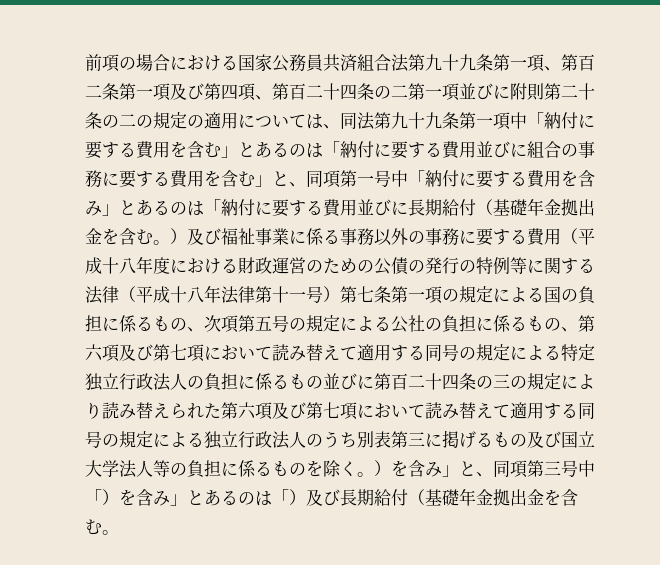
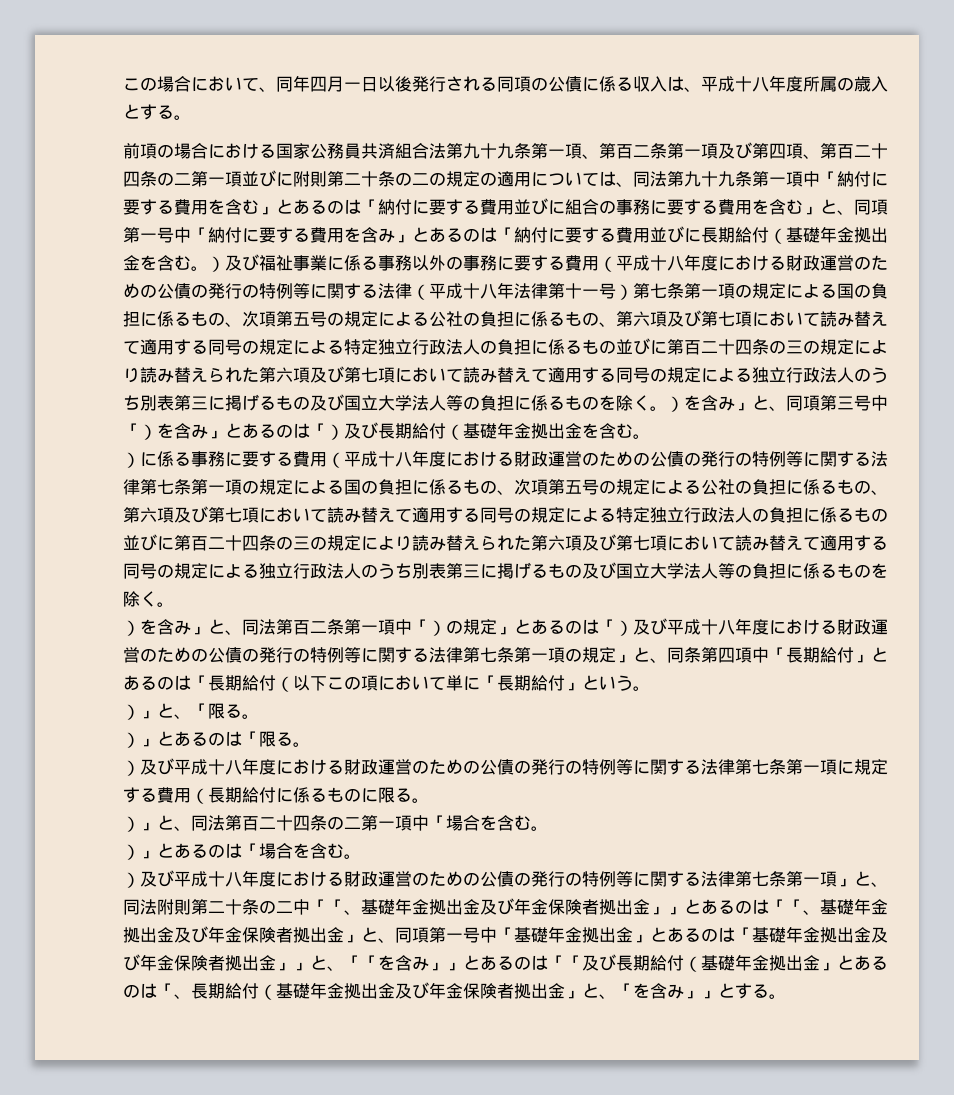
(85, 62) none -> [122,75,888,92] [122,104,191,120] この場合において、同年四月一日以後発行される同項の公債に係る収入は、平成十八年度所属の歳入とする。 //
(120, 532) none -> [122,450,888,468] [122,479,888,495] [122,506,888,523] [122,534,888,551] [122,562,888,579] [122,591,174,607] [122,618,888,636] [122,647,888,663] [122,675,650,692] [122,703,259,720] [122,731,310,748] [122,758,888,776] [122,787,429,804] [122,815,548,832] [122,843,361,860] [122,870,888,888] [122,898,888,915] [122,926,888,943] [122,954,888,972] [122,982,786,1000] // ）に係る事務に要する費用（平成十八年度における財政運営のための公債の発行の特例等に関する法律第七条第一項の規定による国の負担に係るもの、次項第五号の規定による公社の負担に係るもの、第六項及び第七項において読み替えて適用する同号の規定による特定独立行政法人の負担に係るもの並びに第百二十四条の三の規定により読み替えられた第六項及び第七項において読み替えて適用する同号の規定による独立行政法人のうち別表第三に掲げるもの及び国立大学法人等の負担に係るものを除く。 // ）を含み」と、同法第百二条第一項中「）の規定」とあるのは「）及び平成十八年度における財政運営のための公債の発行の特例等に関する法律第七条第一項の規定」と、同条第四項中「長期給付」とあるのは「長期給付（以下この項において単に「長期給付」という。 // ）」と、「限る。 // ）」とあるのは「限る。 // ）及び平成十八年度における財政運営のための公債の発行の特例等に関する法律第七条第一項に規定する費用（長期給付に係るものに限る。 // ）」と、同法第百二十四条の二第一項中「場合を含む。 // ）」とあるのは「場合を含む。 // ）及び平成十八年度における財政運営のための公債の発行の特例等に関する法律第七条第一項」と、同法附則第二十条の二中「「、基礎年金拠出金及び年金保険者拠出金」」とあるのは「「、基礎年金拠出金及び年金保険者拠出金」と、同項第一号中「基礎年金拠出金」とあるのは「基礎年金拠出金及び年金保険者拠出金」」と、「「を含み」」とあるのは「「及び長期給付（基礎年金拠出金」とあるのは「、長期給付（基礎年金拠出金及び年金保険者拠出金」と、「を含み」」とする。

